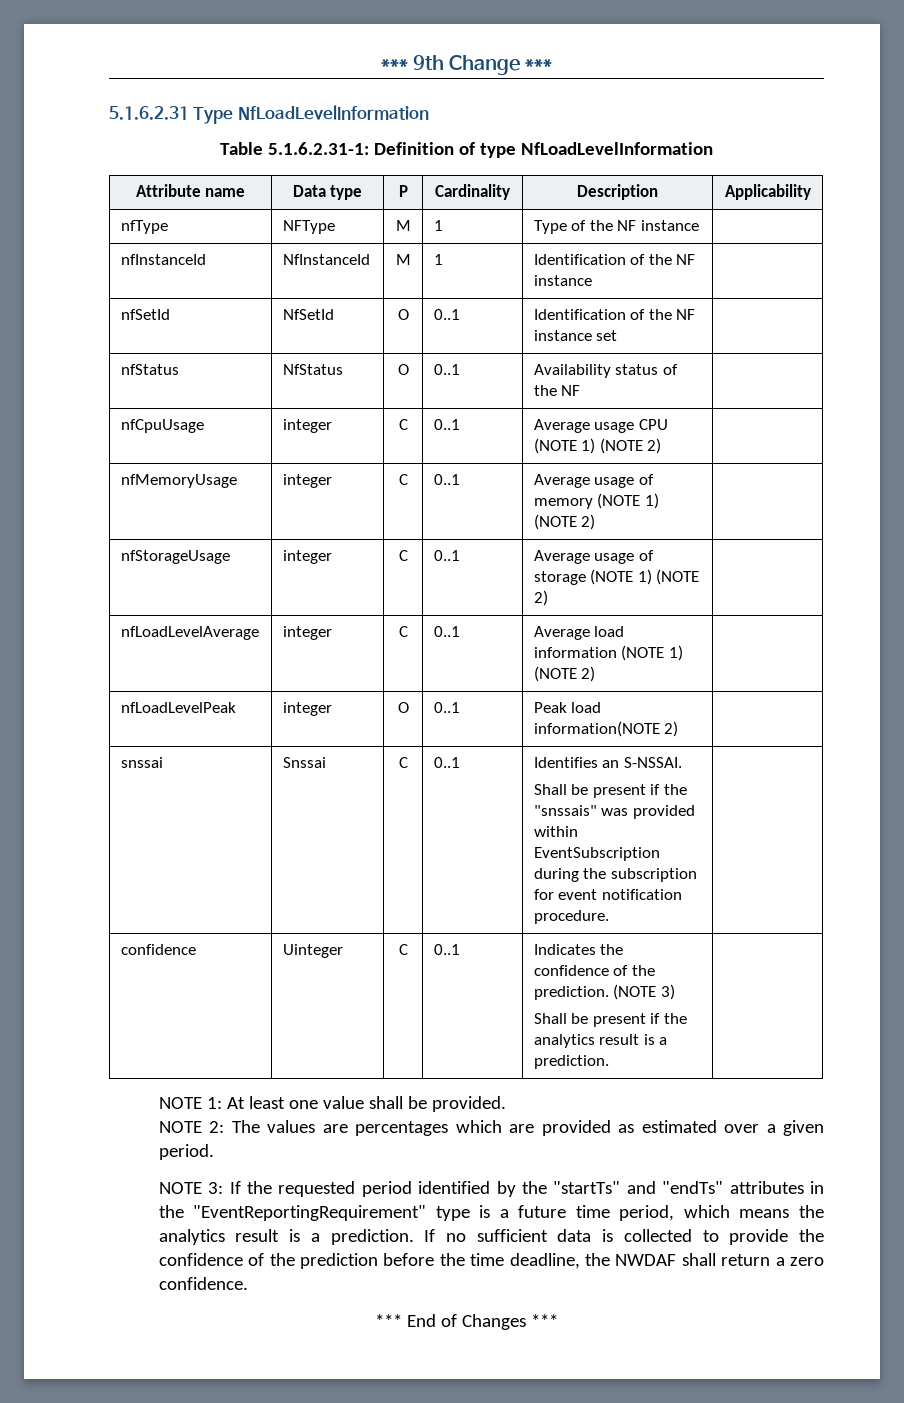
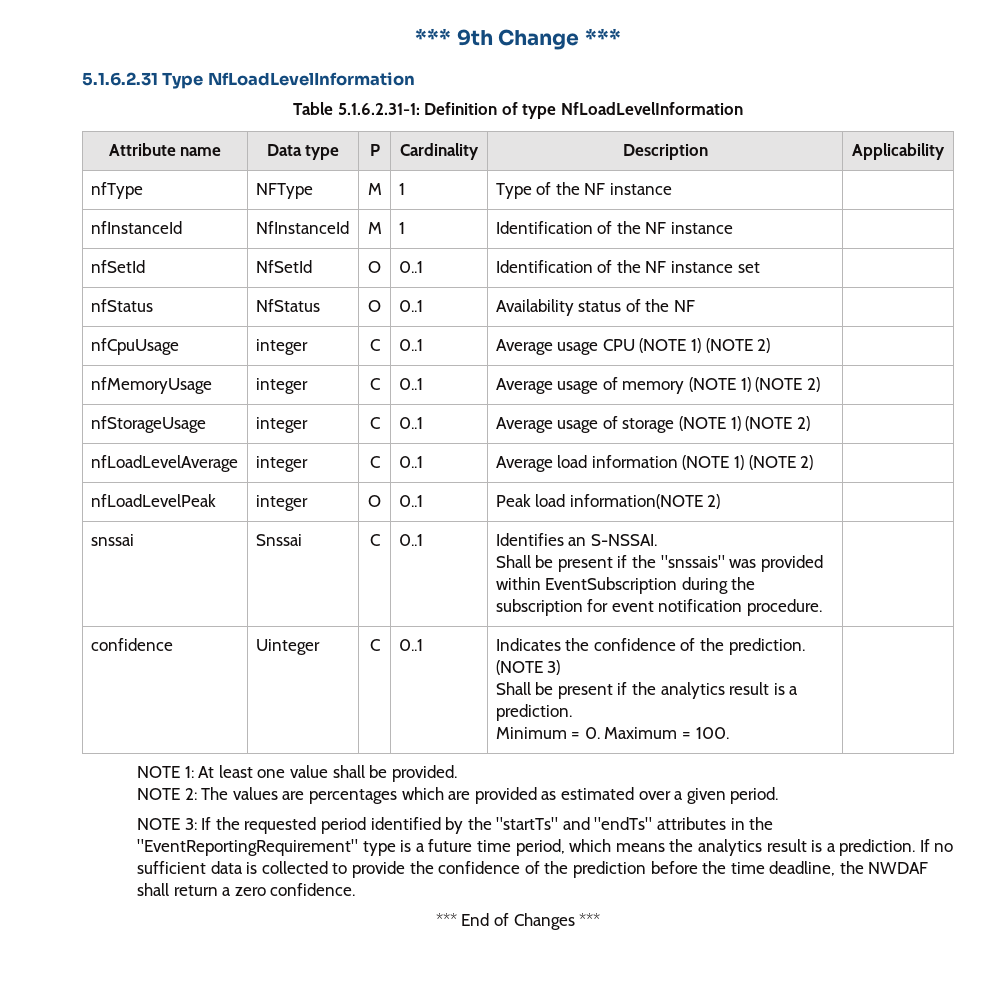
(609, 1062) none -> [495,727,729,739] // Minimum = 0. Maximum = 100.

